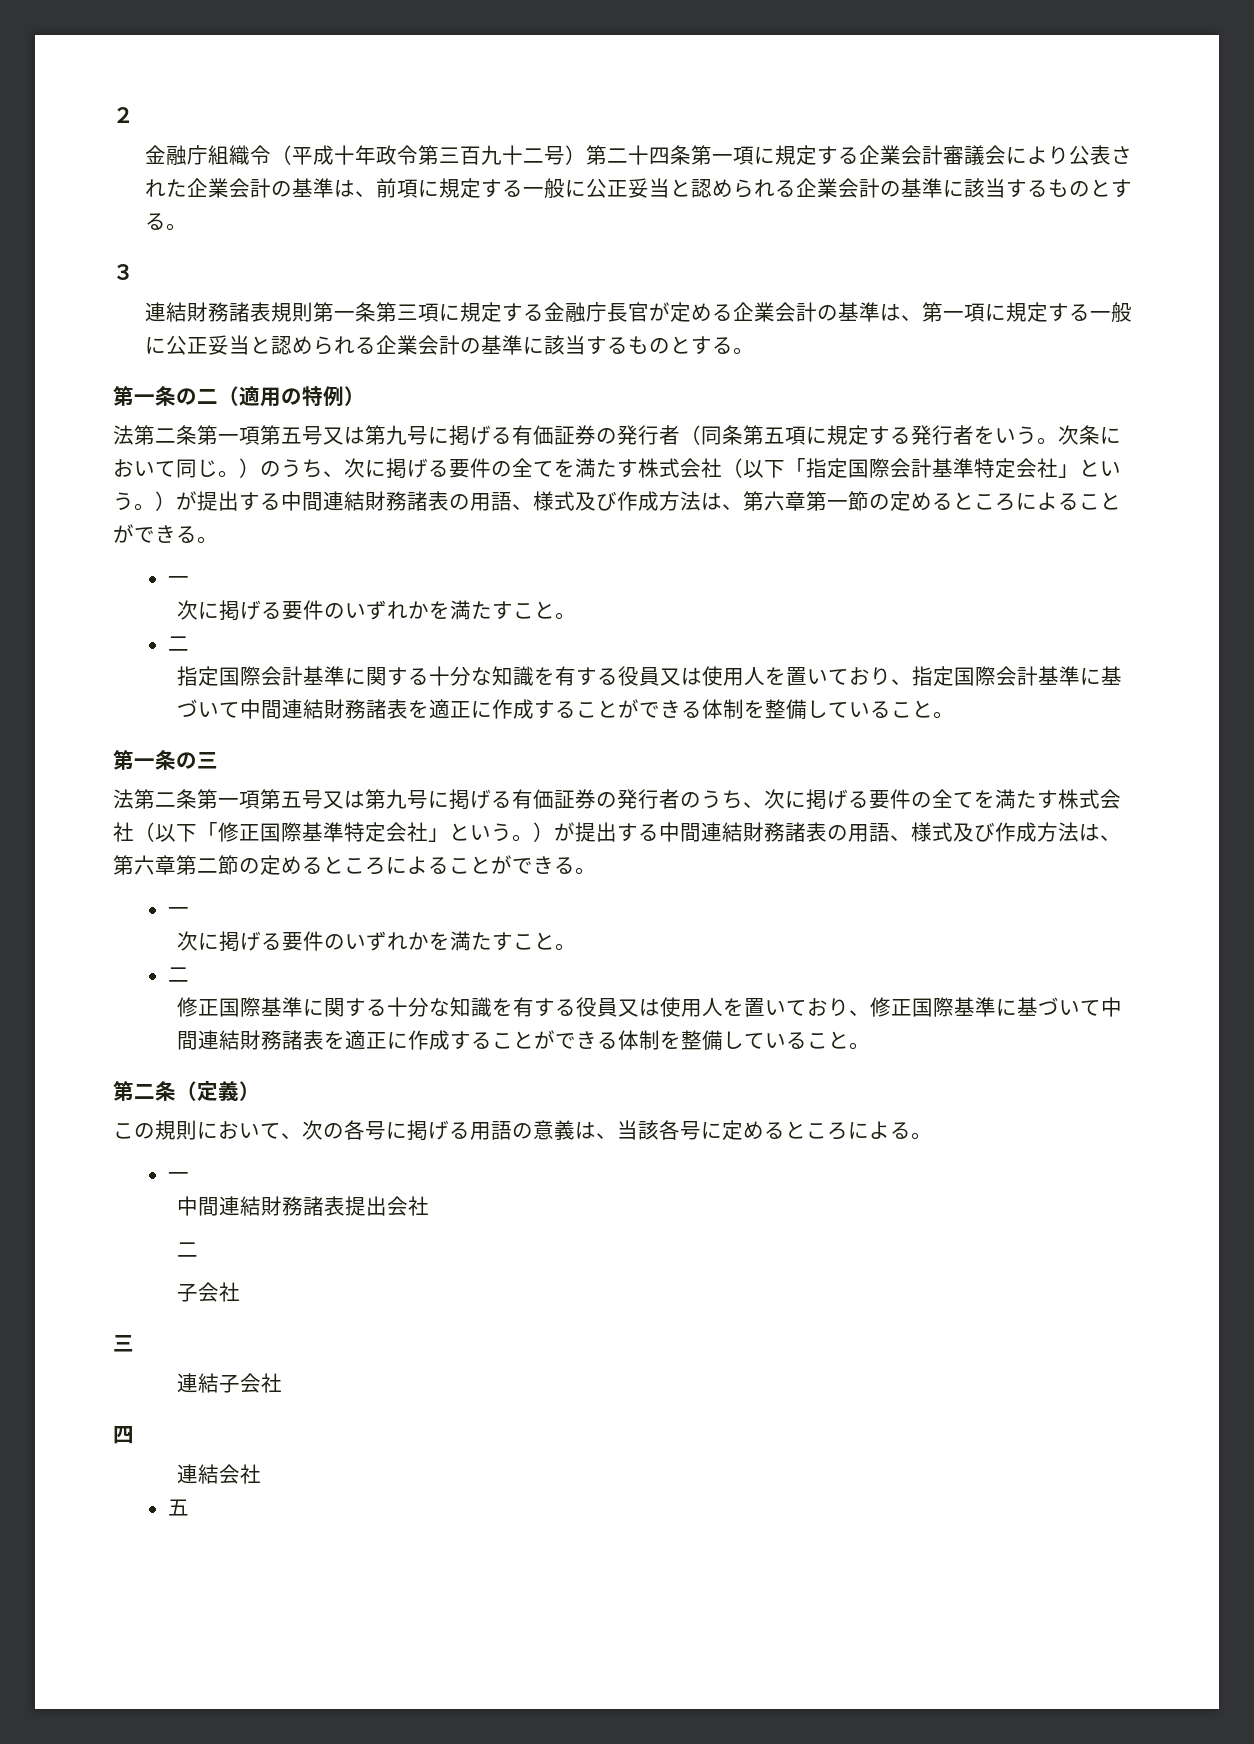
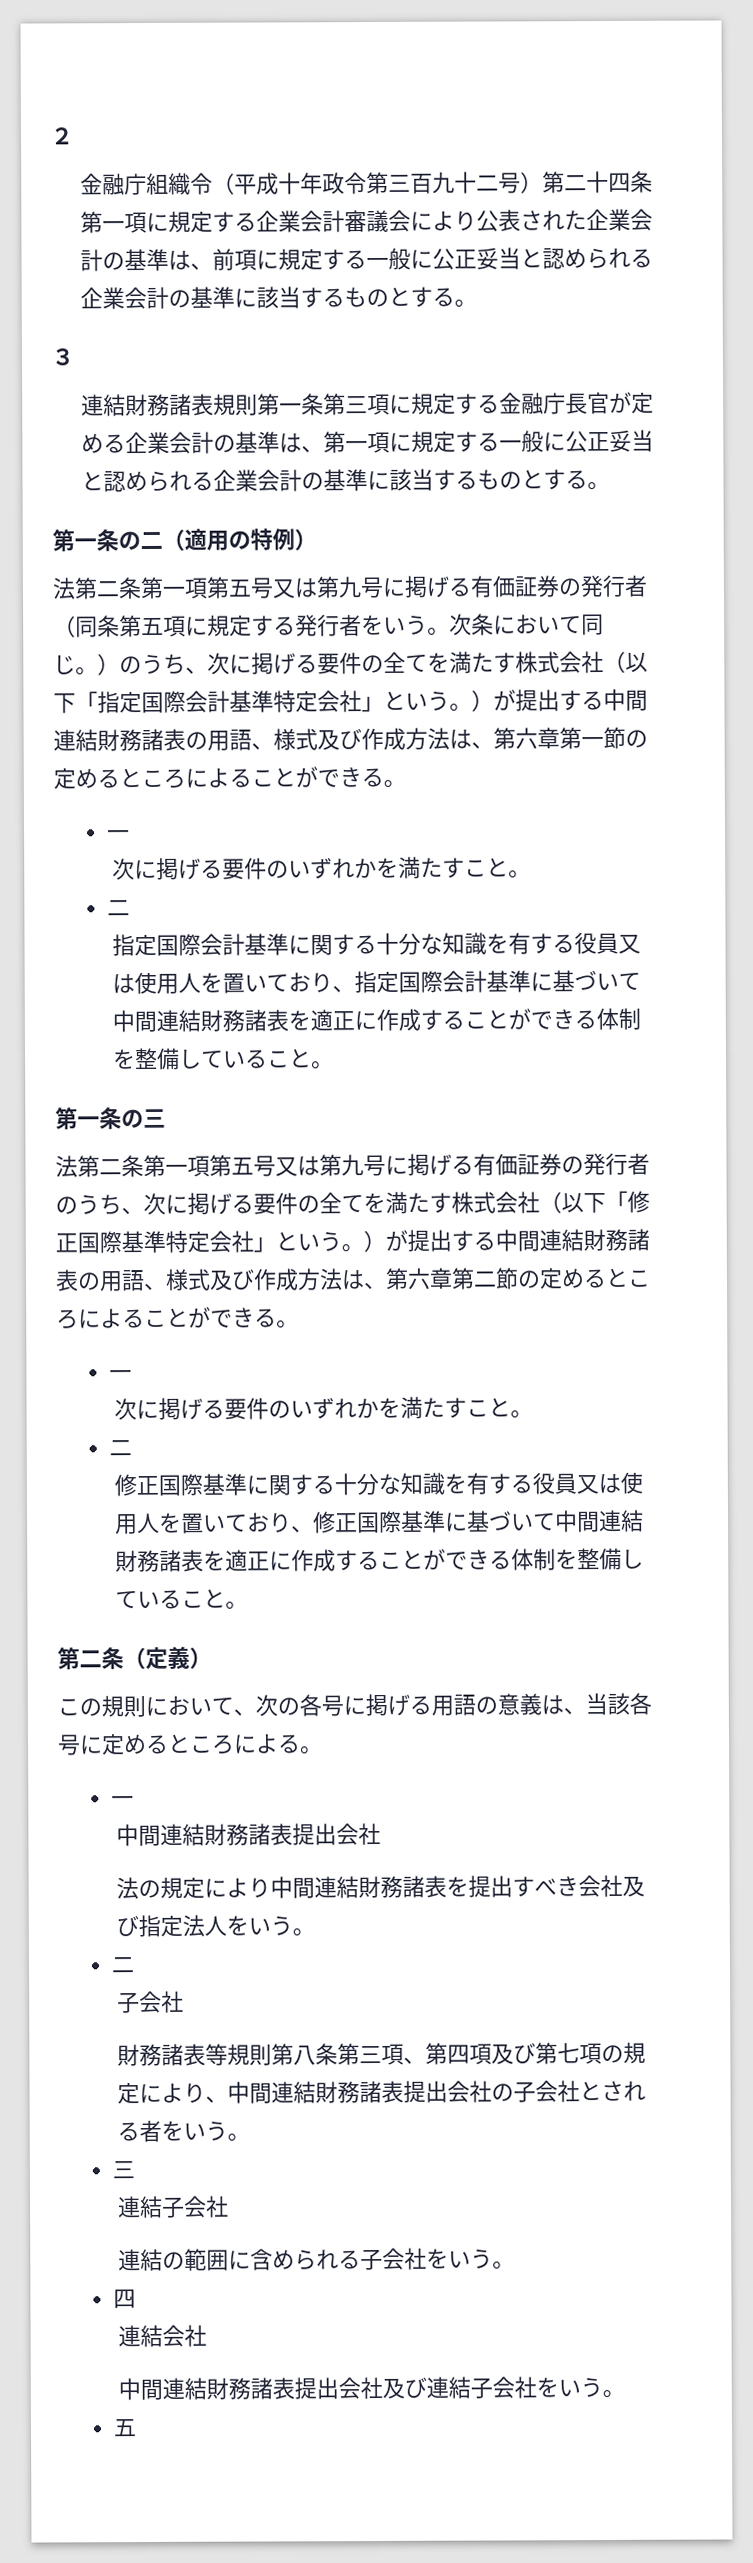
[177,1242,199,1257] [177,1282,241,1302] [113,1335,134,1352] [177,1373,283,1393] [113,1426,134,1444] [177,1464,262,1484] 二 // 子会社 // 三 // 連結子会社 // 四 // 連結会社 -> [115,1874,645,1900] [115,1914,315,1938] [111,1957,136,1973] [116,1990,184,2014] [116,2041,646,2067] [116,2080,646,2105] [116,2119,250,2143] [112,2161,136,2179] [116,2195,229,2219] [117,2247,515,2272] [113,2289,137,2309] [117,2324,207,2348] [117,2376,625,2401] 法の規定により中間連結財務諸表を提出すべき会社及び指定法人をいう。 // 二 // 子会社 // 財務諸表等規則第八条第三項、第四項及び第七項の規定により、中間連結財務諸表提出会社の子会社とされる者をいう。 // 三 // 連結子会社 // 連結の範囲に含められる子会社をいう。 // 四 // 連結会社 // 中間連結財務諸表提出会社及び連結子会社をいう。

